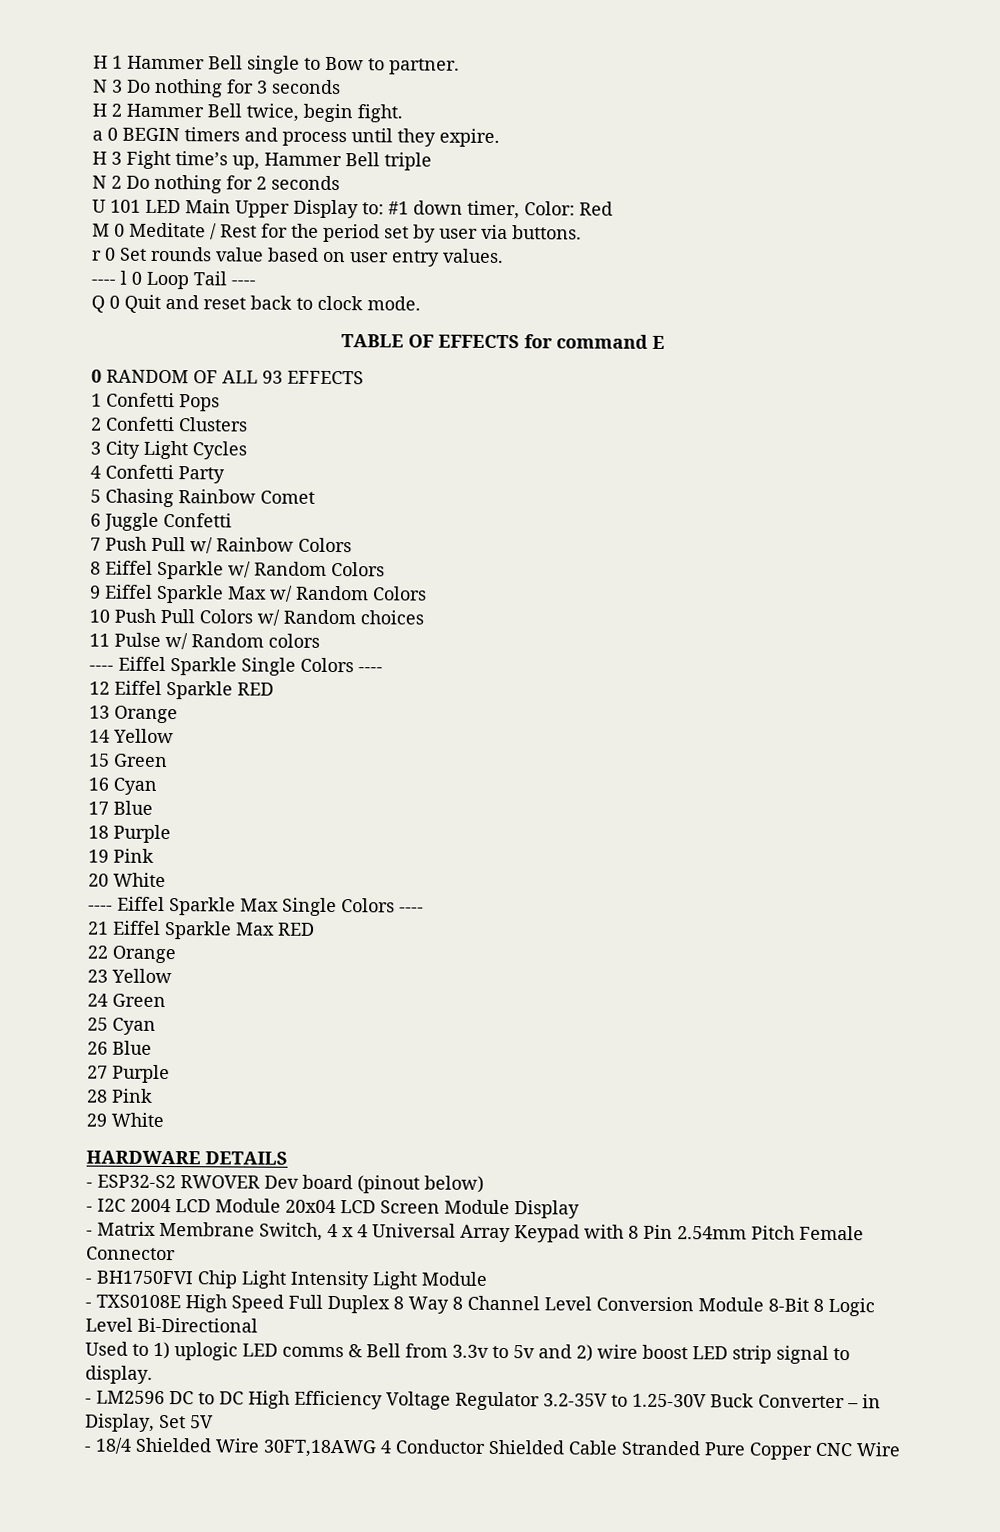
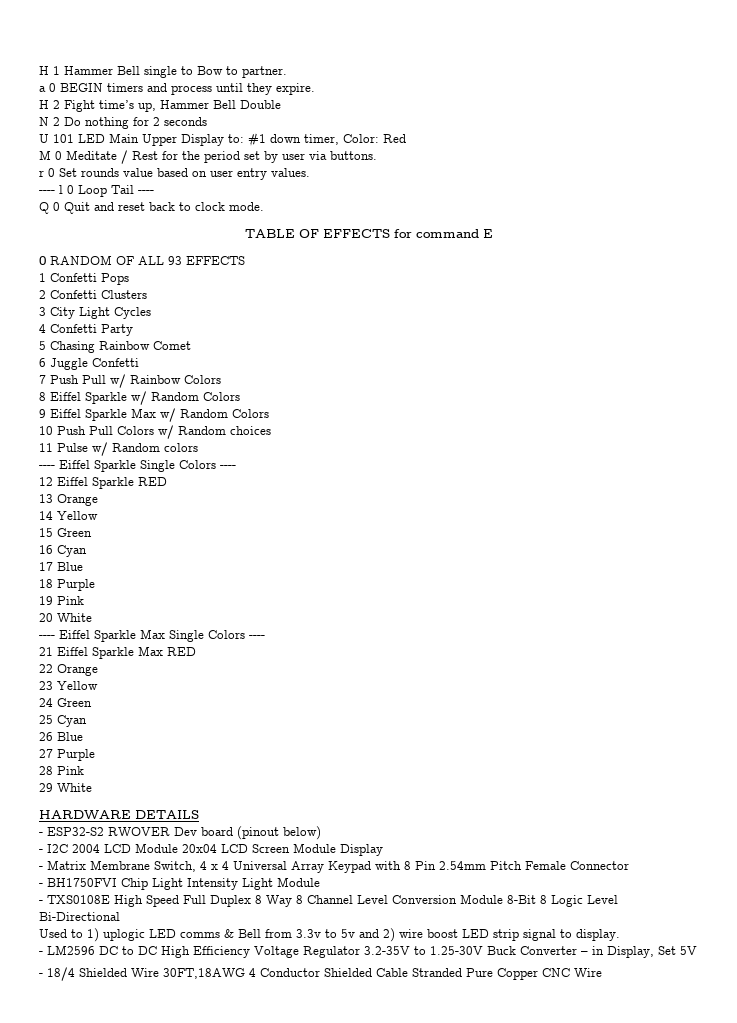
[92,78,341,98] [92,103,403,123] // N 3 Do nothing for 3 seconds // H 2 Hammer Bell twice, begin fight. -> (287, 72) none
[111,151,122,165] 3 -> [53,100,60,109] 2
[384,152,432,171] triple -> [240,100,281,109] Double

